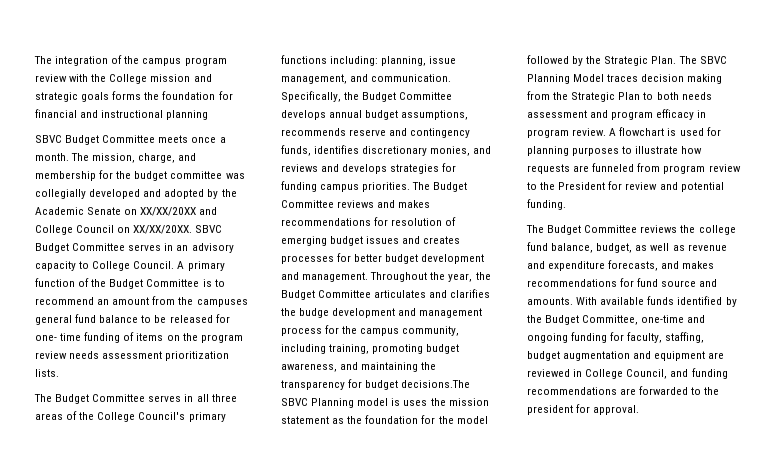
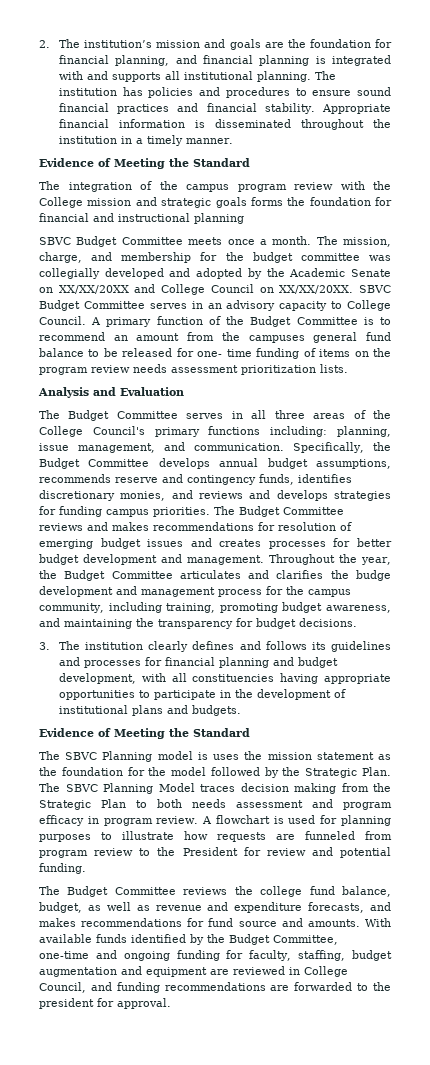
(34, 60) none -> [39,39,392,50] [59,55,391,66] [59,71,337,82] [59,87,391,98] [59,103,392,114] [59,119,392,130] [59,135,234,146] [39,158,250,169] 2. The institution’s mission and goals are the foundation for financial planning, and financial planning is integrated with and supports all institutional planning. The institution has policies and procedures to ensure sound financial practices and financial stability. Appropriate financial information is disseminated throughout the institution in a timely manner. // Evidence of Meeting the Standard //
(59, 373) none -> [38,387,184,398] // Analysis and Evaluation
[401,380,471,388] decisions.The -> [299,618,357,627] [39,641,391,652] [59,657,339,668] [59,673,391,684] [59,689,347,700] [59,705,242,716] [39,728,250,739] [39,751,60,760] decisions. // 3. The institution clearly defines and follows its guidelines and processes for financial planning and budget development, with all constituencies having appropriate opportunities to participate in the development of institutional plans and budgets. // Evidence of Meeting the Standard // The

